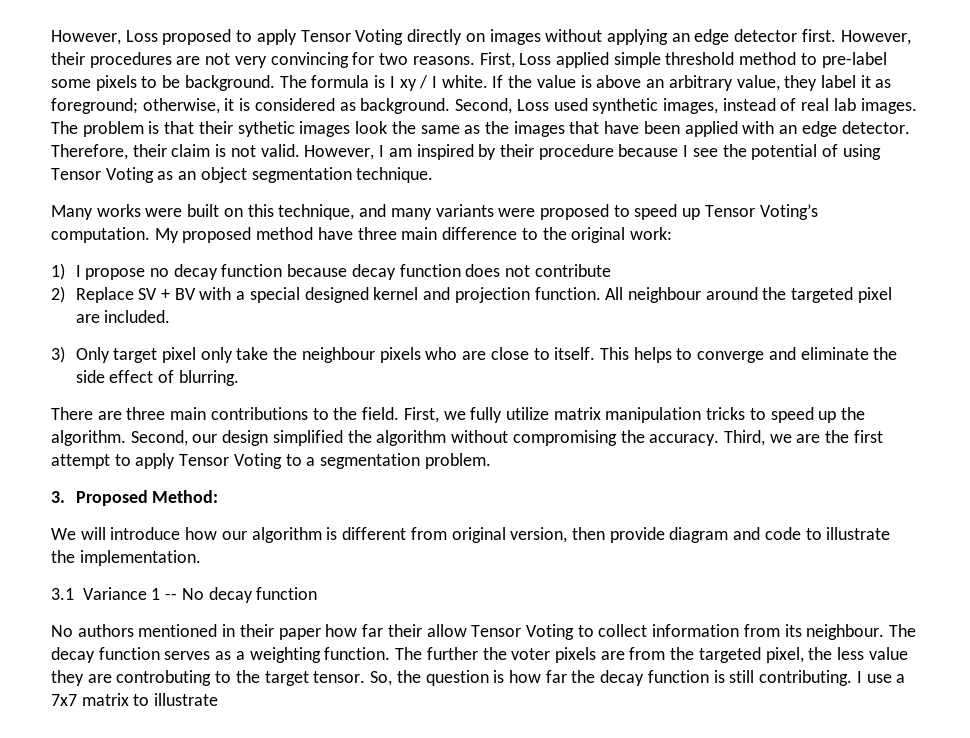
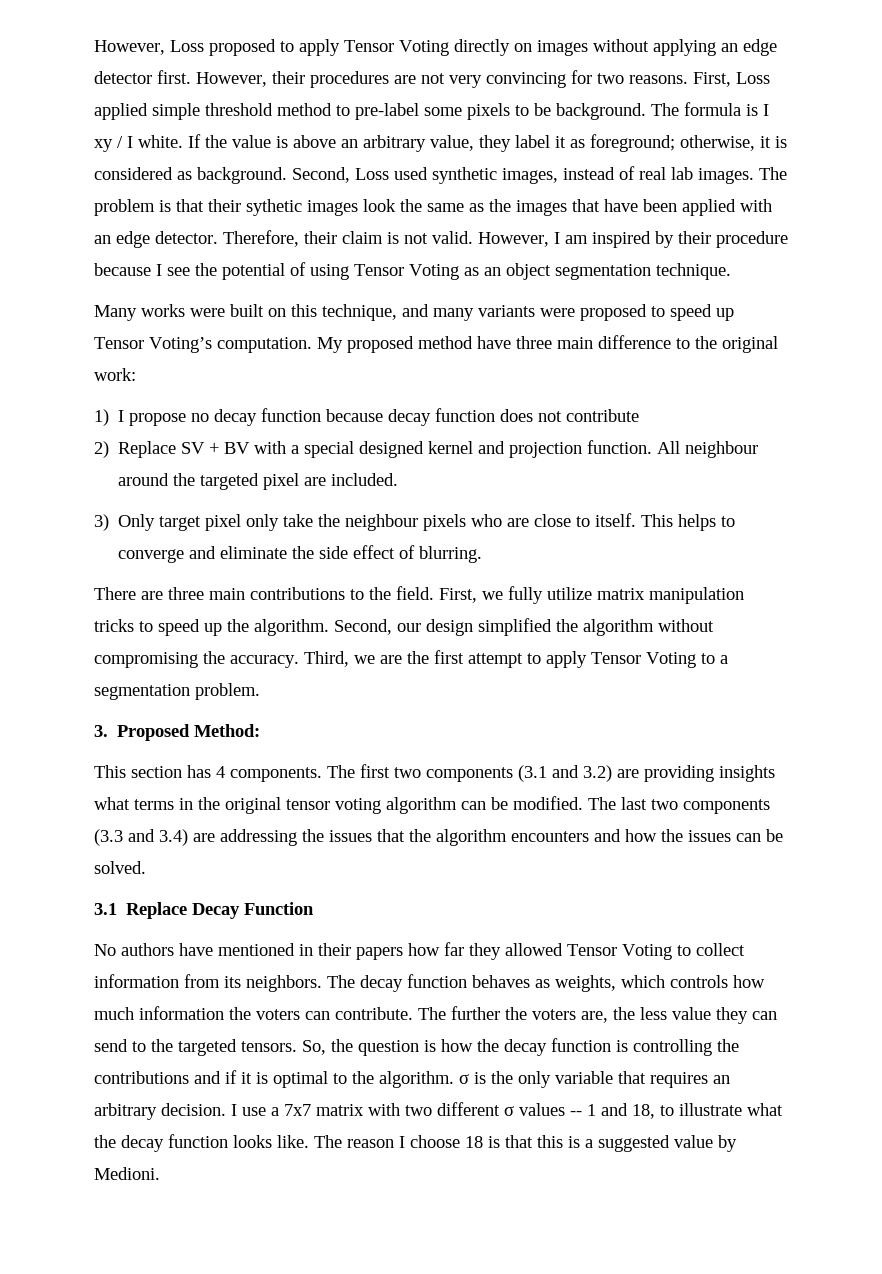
[51,527,891,543] [51,550,201,566] [51,587,318,603] We will introduce how our algorithm is different from original version, then provide diagram and code to illustrate the implementation. // 3.1 Variance 1 -- No decay function -> [94,764,775,782] [94,796,770,814] [94,829,783,846] [94,861,146,874] [94,902,315,919] This section has 4 components. The first two components (3.1 and 3.2) are providing insights what terms in the original tensor voting algorithm can be modified. The last two components (3.3 and 3.4) are addressing the issues that the algorithm encounters and how the issues can be solved. // 3.1 Replace Decay Function
(134, 630) none -> [179,943,213,956] have
[278,624,467,640] paper how far their allow -> [356,942,563,960] papers how far they allowed
[806,624,885,640] neighbour. -> [246,975,322,992] neighbors.
[164,647,908,663] [51,670,366,686] serves as a weighting function. The further the voter pixels are from the targeted pixel, the less value they are controbuting to the target tensor. -> [472,975,765,992] [94,1006,777,1024] [94,1039,297,1056] behaves as weights, which controls how much information the voters can contribute. The further the voters are, the less value they can send to the targeted tensors.
[545,670,567,683] far -> (473, 1045) none
[729,670,853,686] still contributing. -> [633,1039,739,1056] [94,1070,730,1088] [94,1103,226,1120] controlling the contributions and if it is optimal to the algorithm. σ is the only variable that requires an arbitrary decision.
[133,693,219,706] to illustrate -> [368,1102,783,1119] [94,1134,737,1152] [94,1167,160,1180] with two different σ values -- 1 and 18, to illustrate what the decay function looks like. The reason I choose 18 is that this is a suggested value by Medioni.

